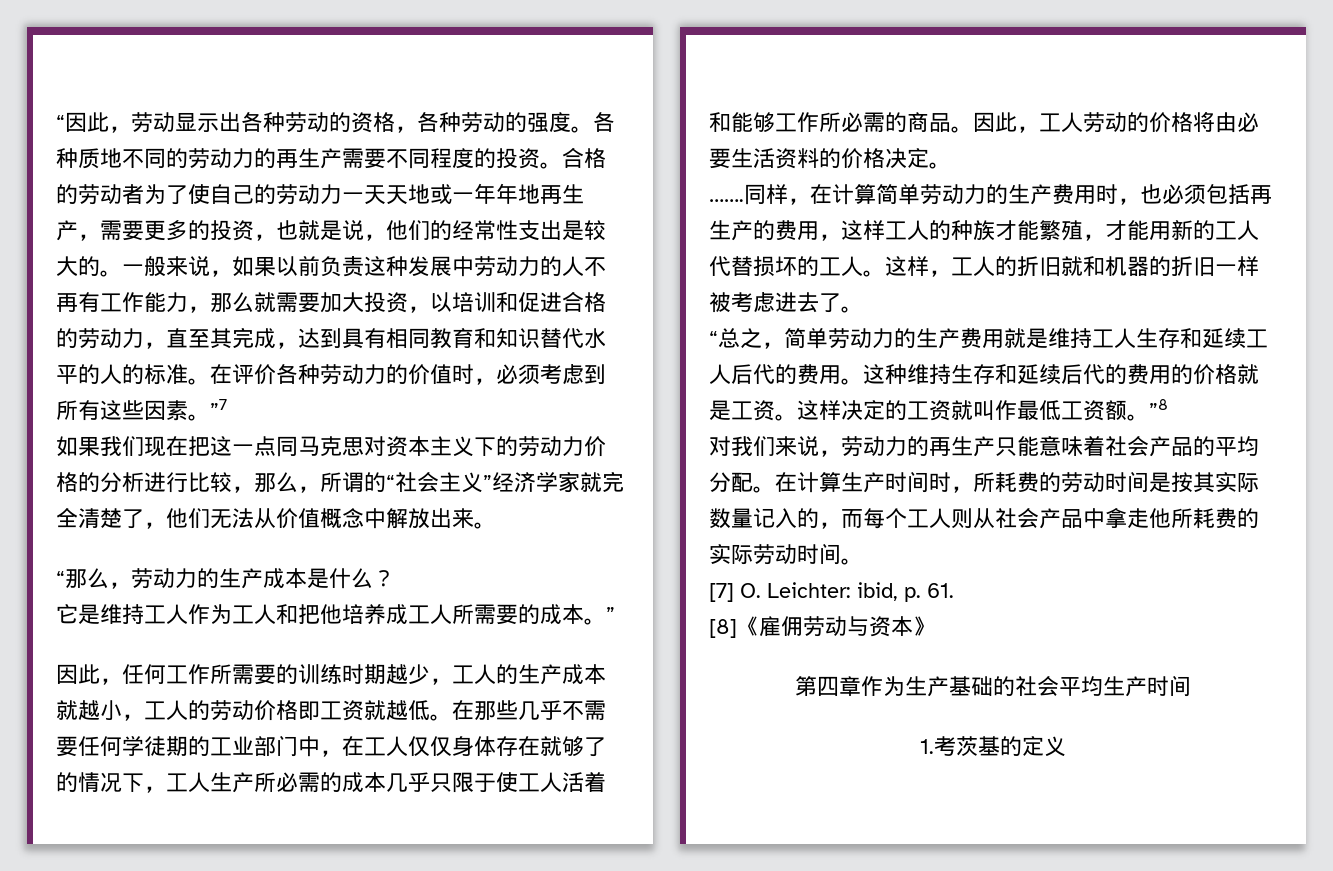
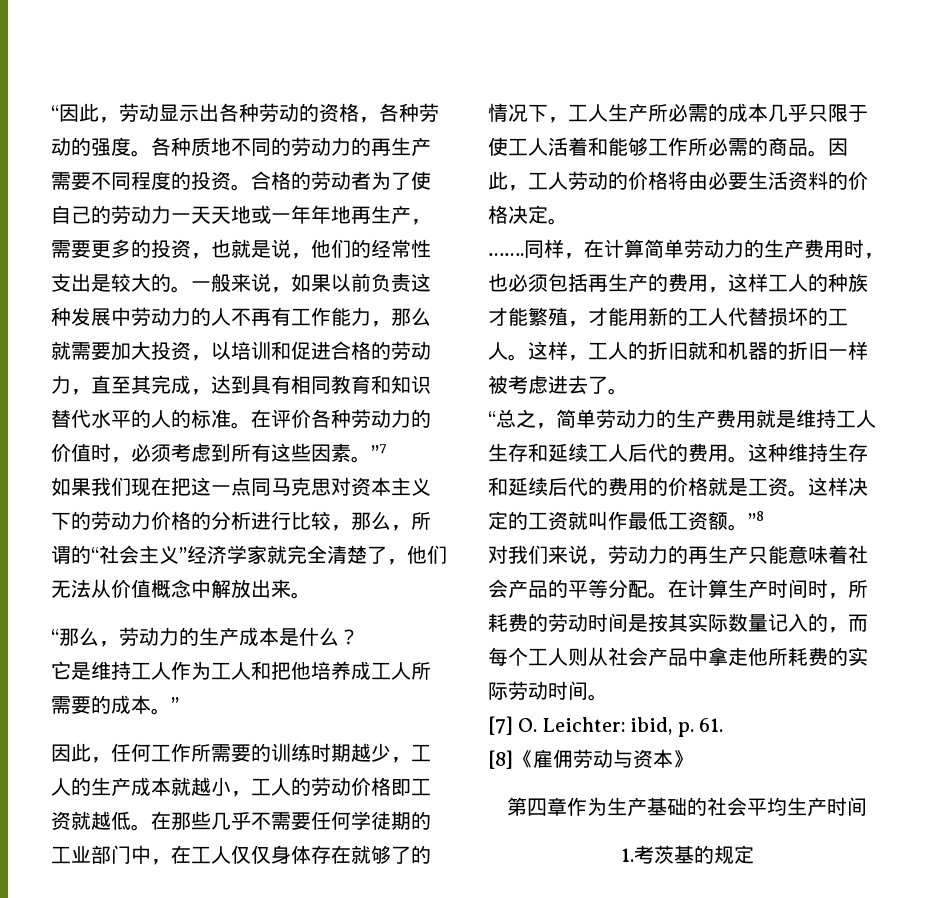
[1237,436,1259,456] 均 -> [588,579,608,598] 等
[1022,736,1066,757] 定义 -> [713,845,754,864] 规定

